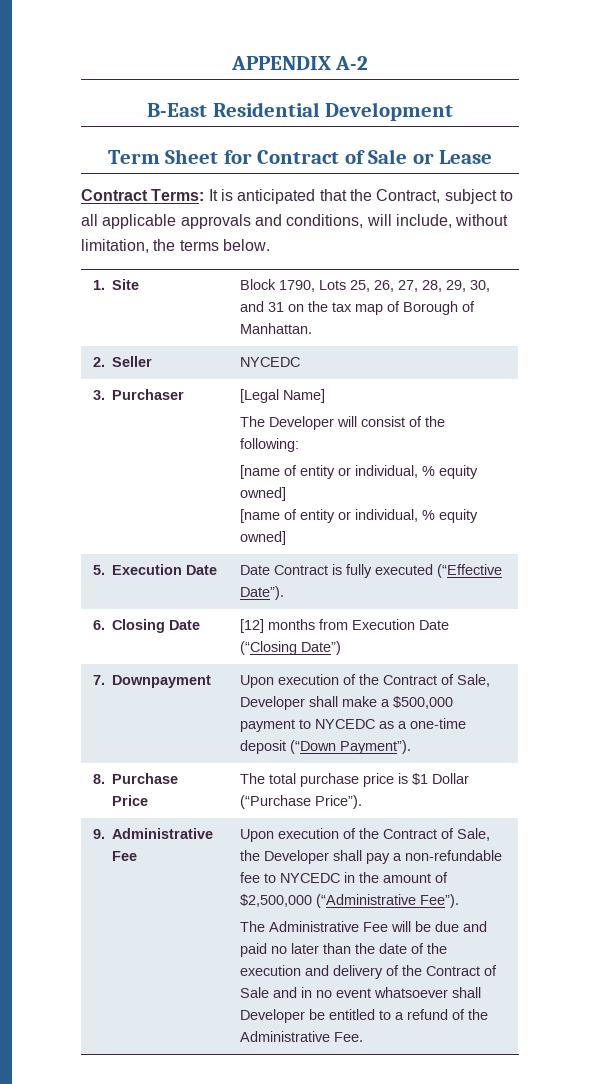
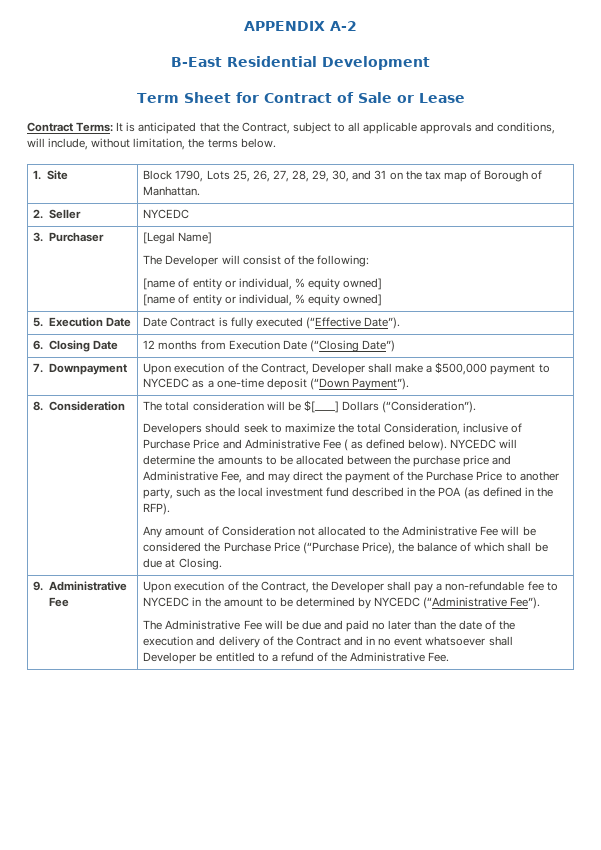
[239,619,264,633] [12] -> [143,340,156,349] 12
[382,674,490,687] Contract of Sale, -> [260,363,309,375] Contract,
[112,773,179,784] [112,795,149,806] Purchase Price -> [49,401,126,411] Consideration
[299,773,469,787] [239,795,362,809] purchase price is $1 Dollar (“Purchase Price”). -> [192,400,477,413] [143,423,523,435] [143,439,518,451] [143,455,512,467] [143,471,559,483] [143,487,553,499] [143,503,171,515] [143,526,536,538] [143,542,548,554] [143,558,222,570] consideration will be $[____] Dollars (“Consideration”). // Developers should seek to maximize the total Consideration, inclusive of Purchase Price and Administrative Fee ( as defined below). NYCEDC will determine the amounts to be allocated between the purchase price and Administrative Fee, and may direct the payment of the Purchase Price to another party, such as the local investment fund described in the POA (as defined in the RFP). // Any amount of Consideration not allocated to the Administrative Fee will be considered the Purchase Price (“Purchase Price), the balance of which shall be due at Closing.
[382,828,490,841] Contract of Sale, -> [260,581,309,593] Contract,
[434,872,448,883] [239,894,312,907] of $2,500,000 -> [265,597,421,609] to be determined by NYCEDC
[483,965,497,976] [239,987,269,998] of Sale -> (341, 641) none

